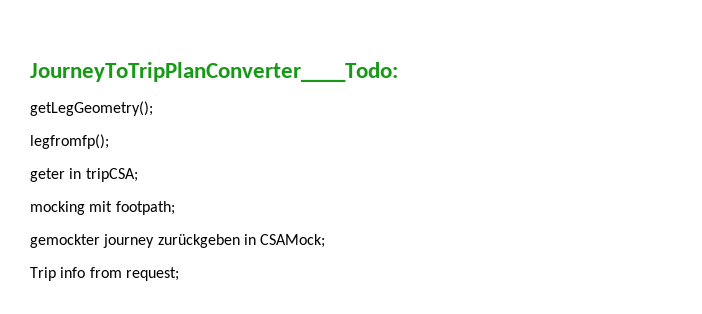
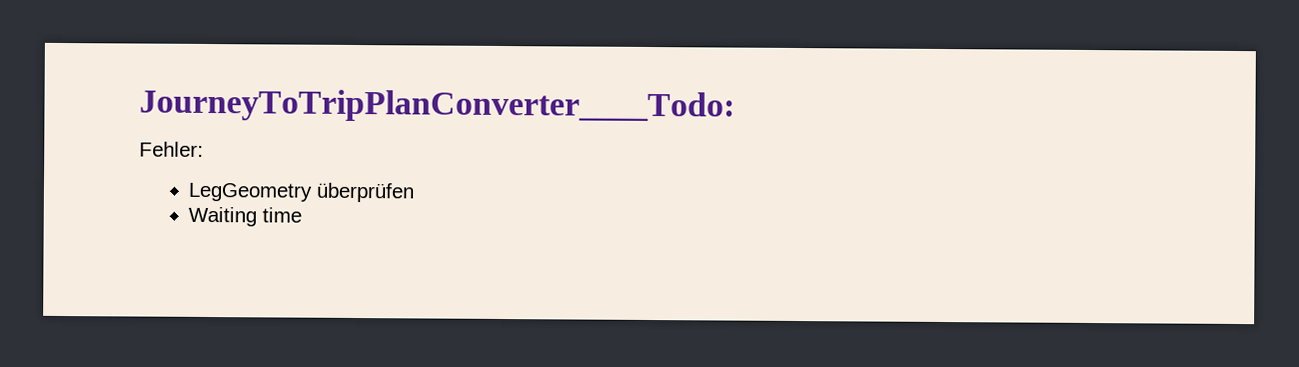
[30,101,153,116] [30,134,109,149] [30,168,138,182] [30,201,175,215] [30,234,326,248] [30,267,179,281] getLegGeometry(); // legfromfp(); // geter in tripCSA; // mocking mit footpath; // gemockter journey zurückgeben in CSAMock; // Trip info from request; -> [139,141,204,157] [188,182,415,203] [188,206,303,227] Fehler: // LegGeometry überprüfen // Waiting time

